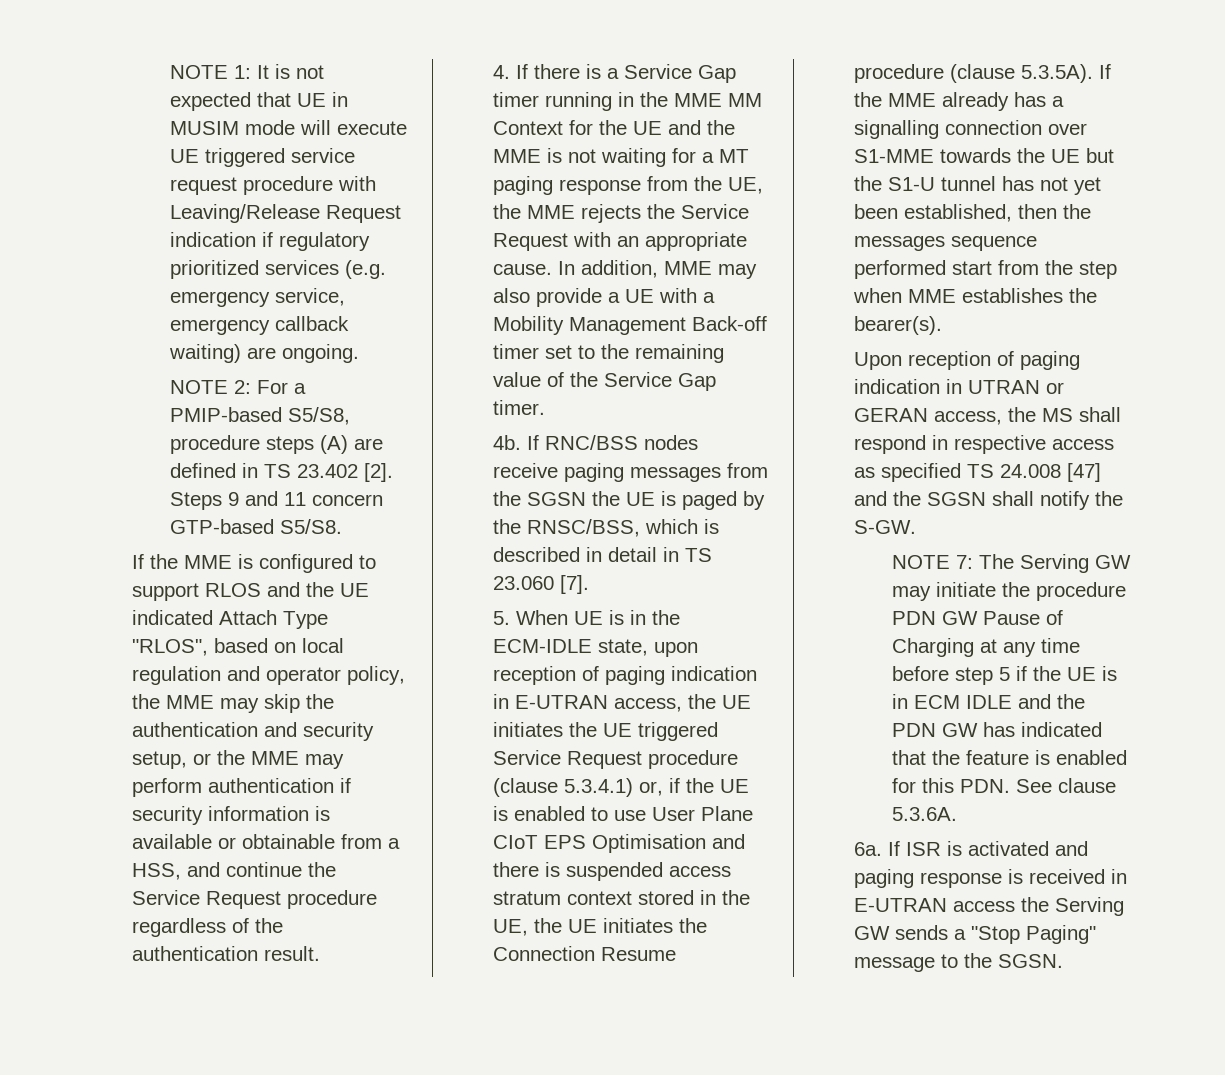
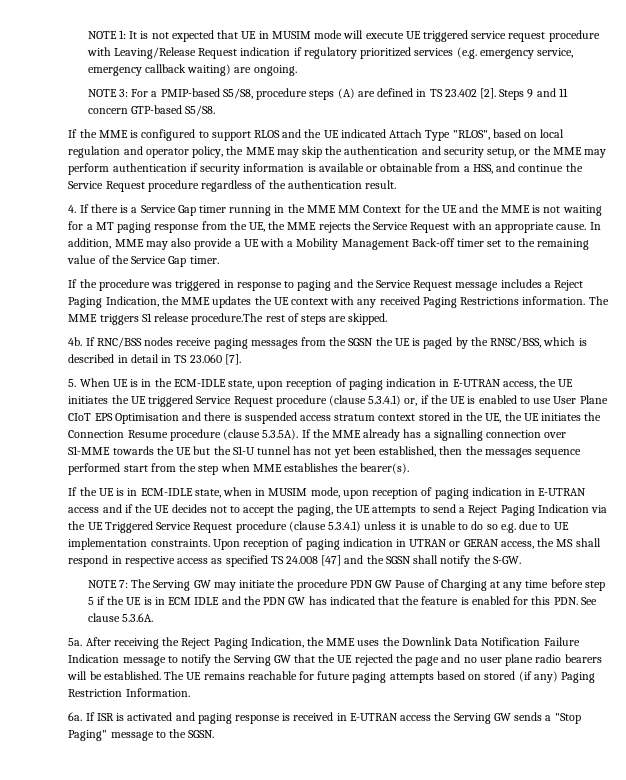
[233,380,251,394] 2: -> [118,89,128,97] 3:
(546, 407) none -> [68,279,584,291] [68,296,609,308] [68,313,388,325] // If the procedure was triggered in response to paging and the Service Request message includes a Reject Paging Indication, the MME updates the UE context with any received Paging Restrictions information. The MME triggers S1 release procedure.The rest of steps are skipped.
(943, 325) none -> [68,487,587,499] [68,504,608,516] [68,521,569,533] [68,538,210,550] If the UE is in ECM-IDLE state, when in MUSIM mode, upon reception of paging indication in E-UTRAN access and if the UE decides not to accept the paging, the UE attempts to send a Reject Paging Indication via the UE Triggered Service Request procedure (clause 5.3.4.1) unless it is unable to do so e.g. due to UE implementation constraints.
(957, 814) none -> [68,637,580,649] [68,654,602,666] [67,671,596,683] [68,688,190,697] // 5a. After receiving the Reject Paging Indication, the MME uses the Downlink Data Notification Failure Indication message to notify the Serving GW that the UE rejected the page and no user plane radio bearers will be established. The UE remains reachable for future paging attempts based on stored (if any) Paging Restriction Information.

